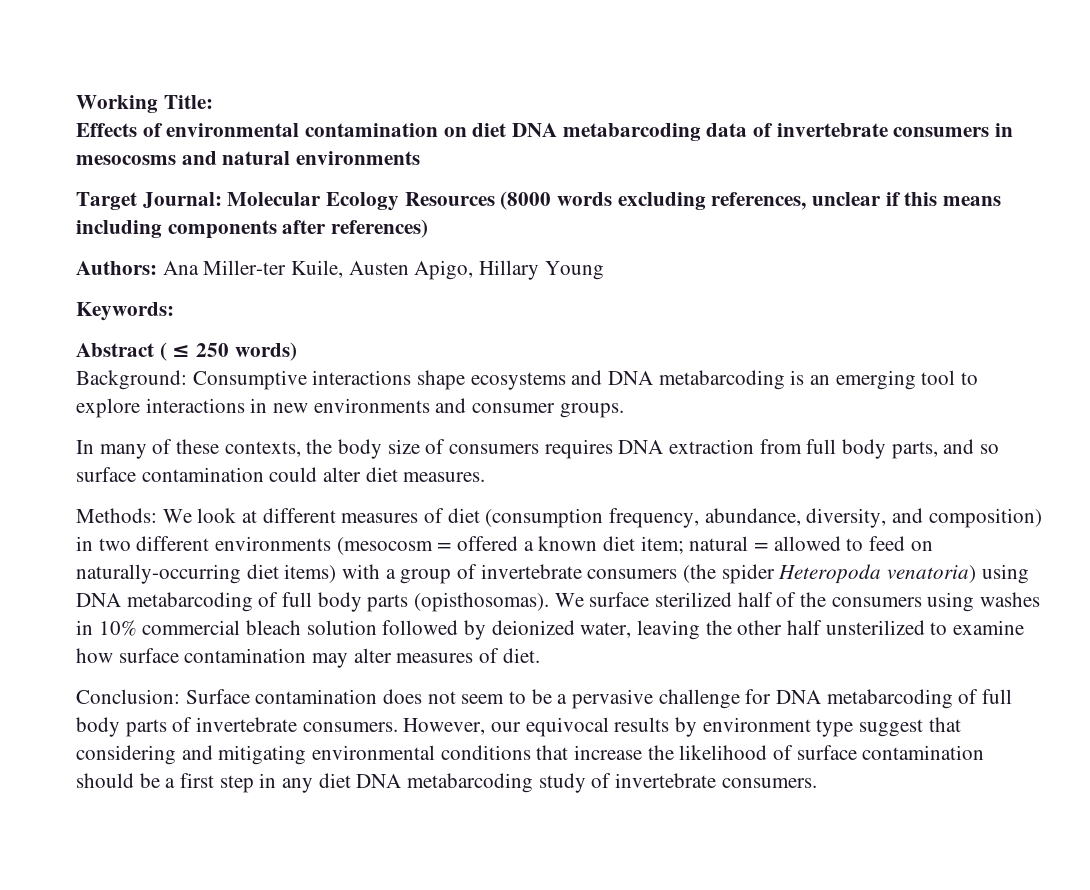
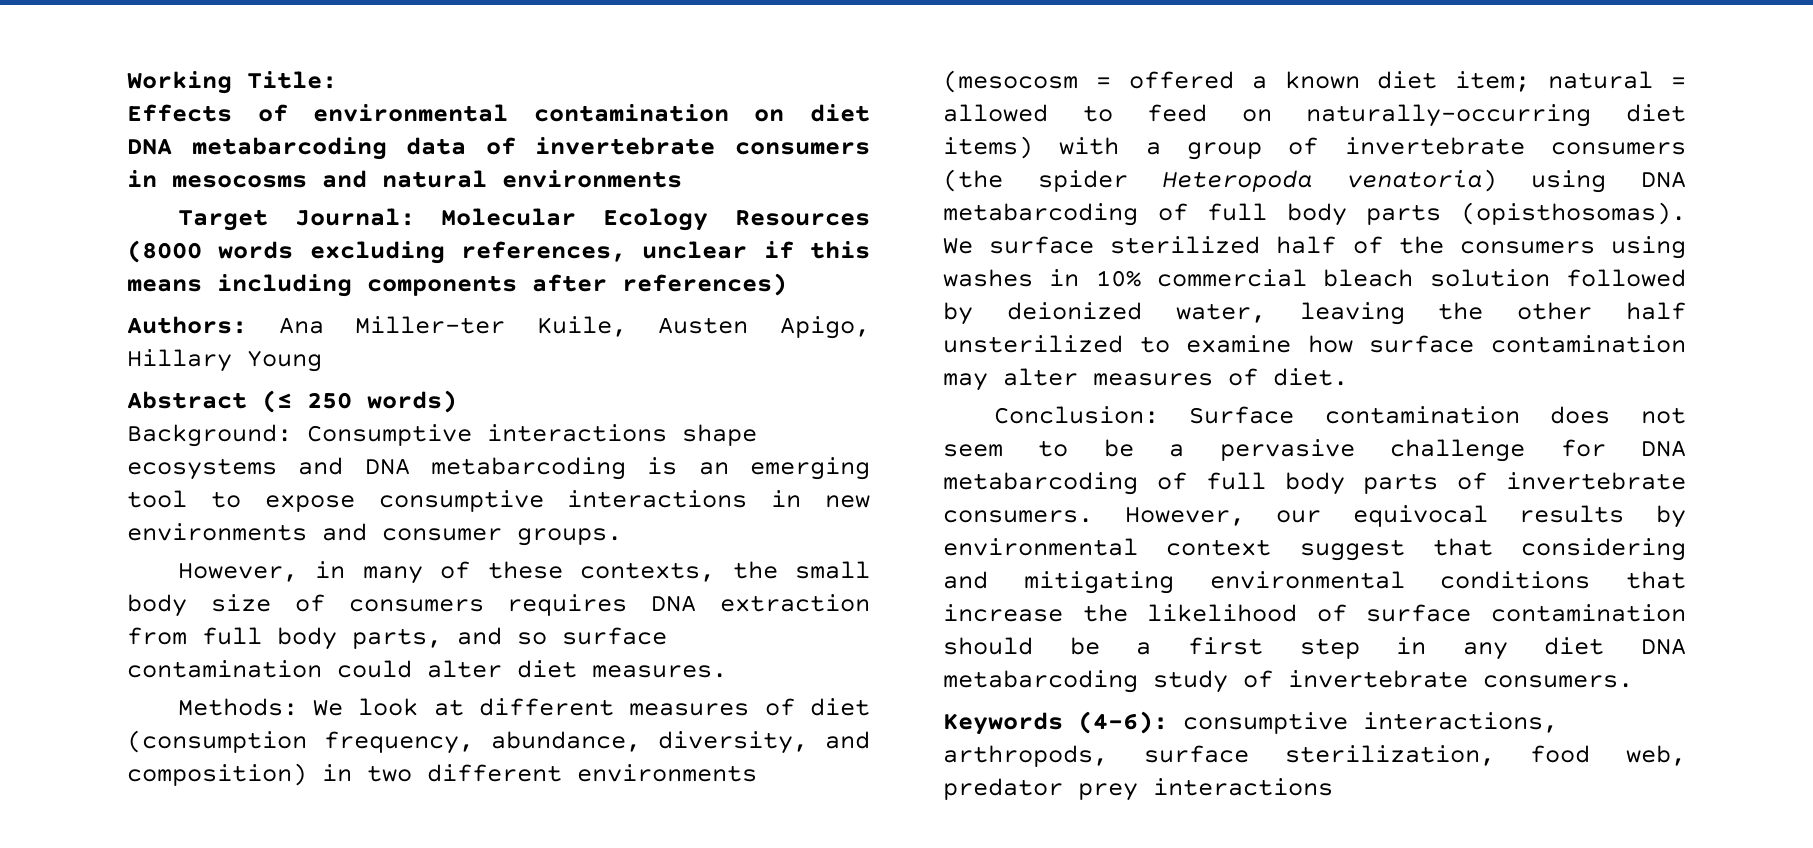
[76,302,174,321] // Keywords: -> (322, 361) none
[159,342,191,361] ( ≤ -> [262,390,292,413] (≤
[76,398,140,418] explore -> [264,490,544,512] expose consumptive
[76,440,94,454] In -> [177,561,346,582] However, in
(333, 446) none -> [795,561,870,579] small
[702,717,854,737] environment type -> [943,538,1272,556] environmental context
(817, 783) none -> [943,711,1558,735] [943,745,1686,767] [943,778,1333,801] // Keywords (4-6): consumptive interactions, arthropods, surface sterilization, food web, predator prey interactions

